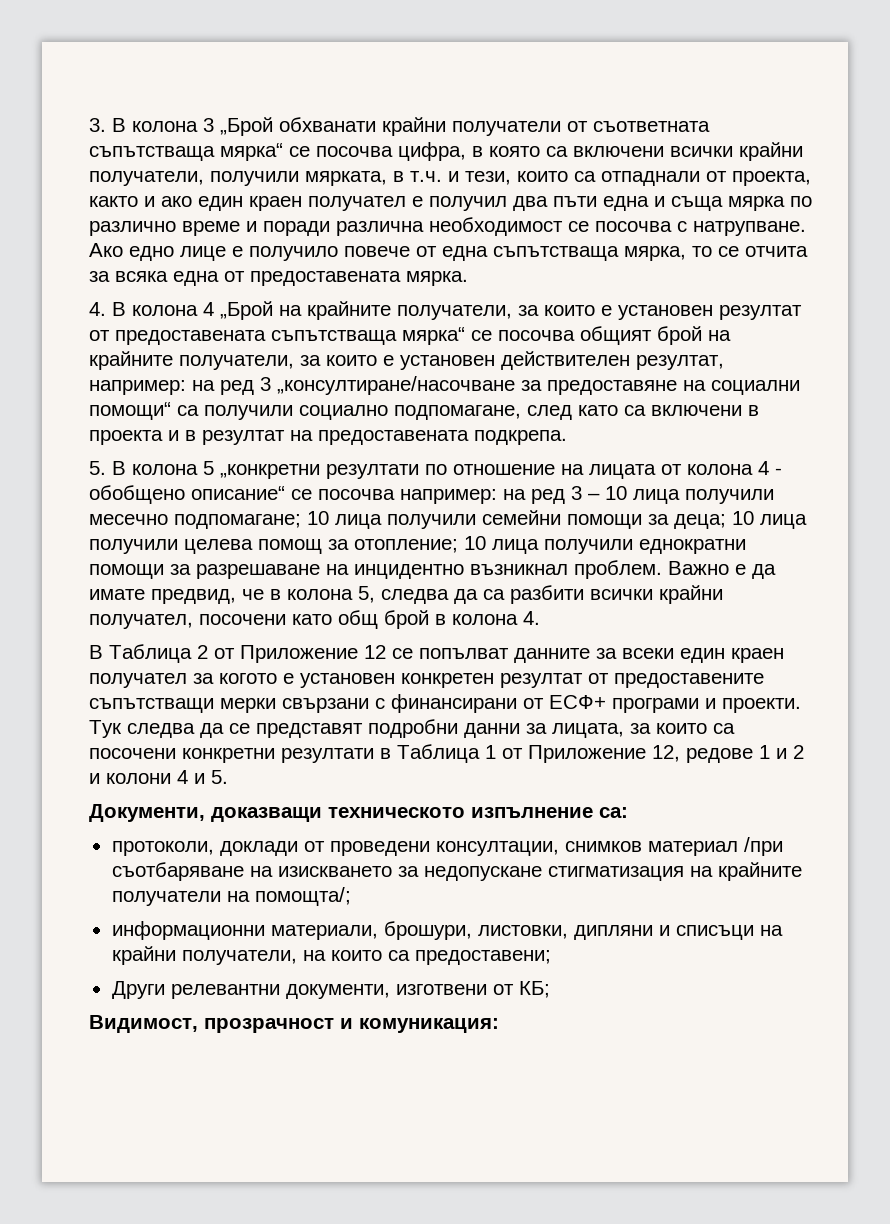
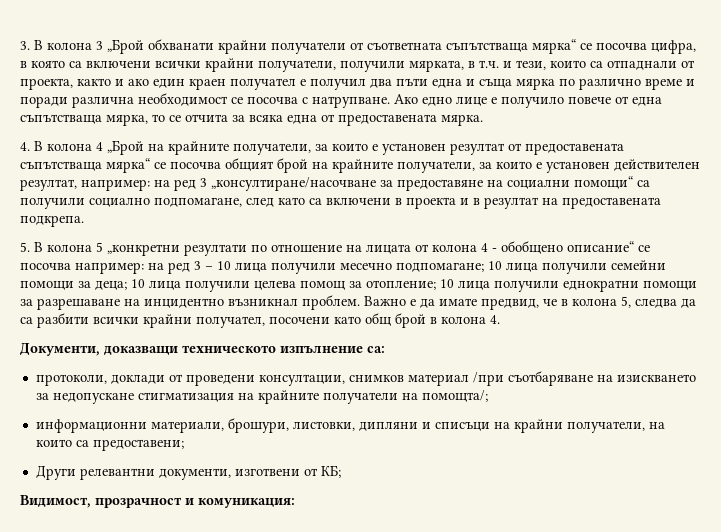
[89,644,784,663] [89,673,764,688] [89,694,801,713] [89,719,735,738] [89,744,804,763] [89,770,228,784] // В Таблица 2 от Приложение 12 се попълват данните за всеки един краен получател за когото е установен конкретен резултат от предоставените съпътстващи мерки свързани с финансирани от ЕСФ+ програми и проекти. Тук следва да се представят подробни данни за лицата, за които са посочени конкретни резултати в Таблица 1 от Приложение 12, редове 1 и 2 и колони 4 и 5. -> (500, 319) none

